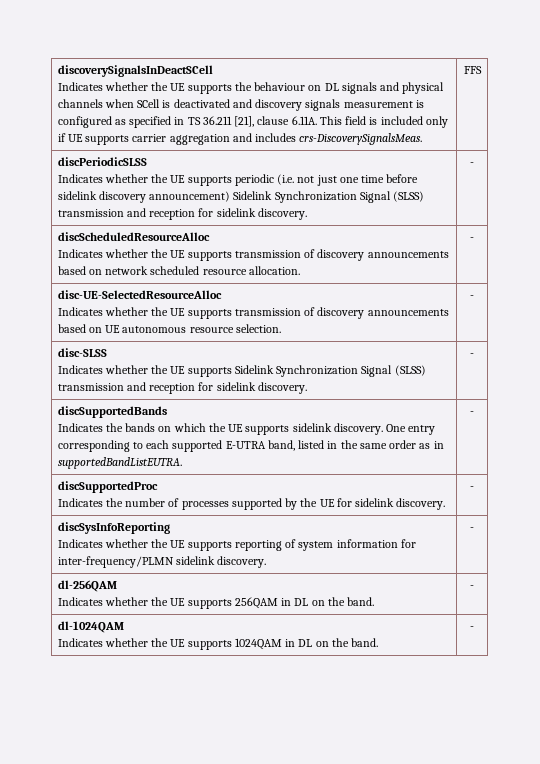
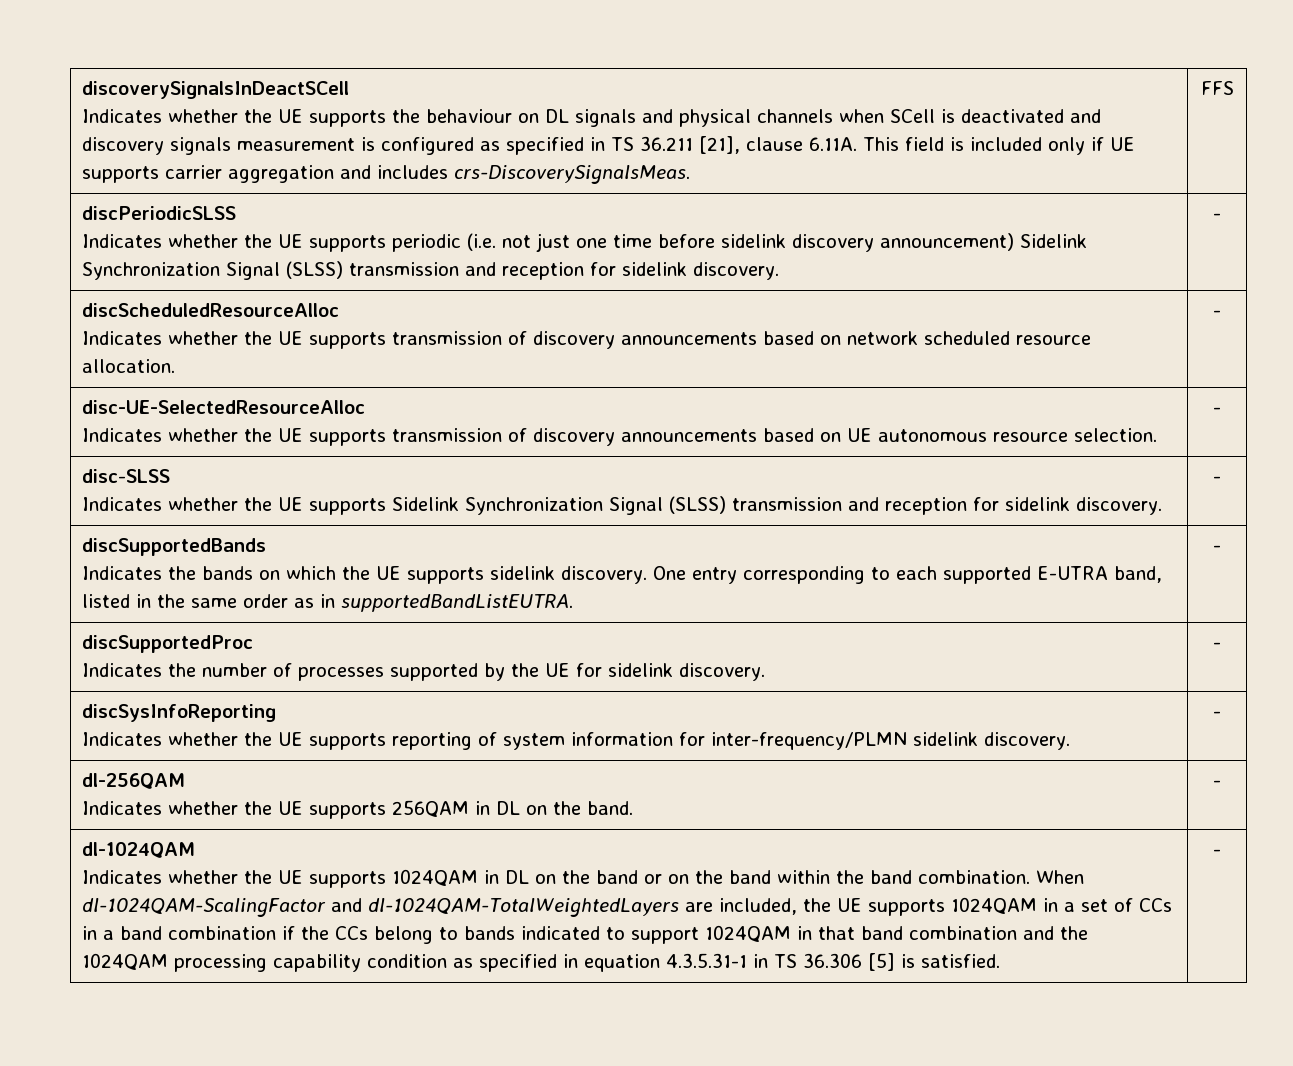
[351,638,379,647] band. -> [596,870,1085,884] [82,897,1173,917] [82,925,1089,944] [82,953,1001,972] band or on the band within the band combination. When dl-1024QAM-ScalingFactor and dl-1024QAM-TotalWeightedLayers are included, the UE supports 1024QAM in a set of CCs in a band combination if the CCs belong to bands indicated to support 1024QAM in that band combination and the 1024QAM processing capability condition as specified in equation 4.3.5.31-1 in TS 36.306 [5] is satisfied.

